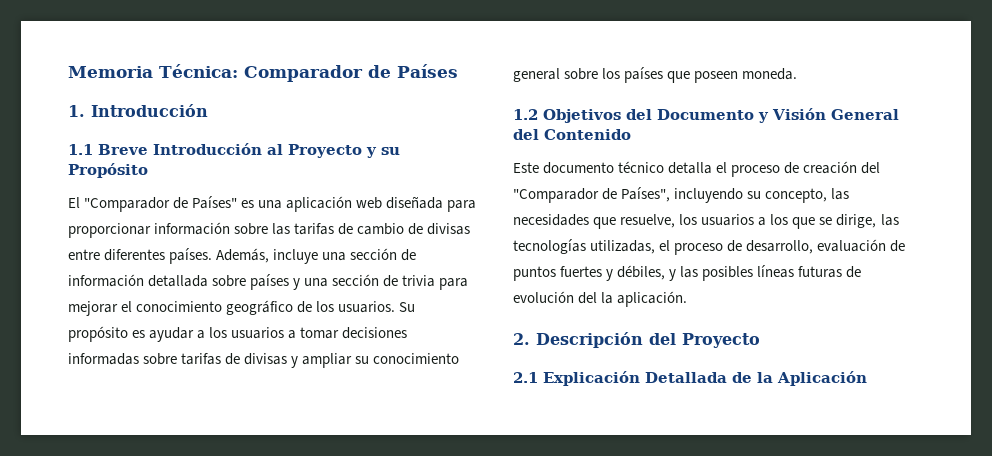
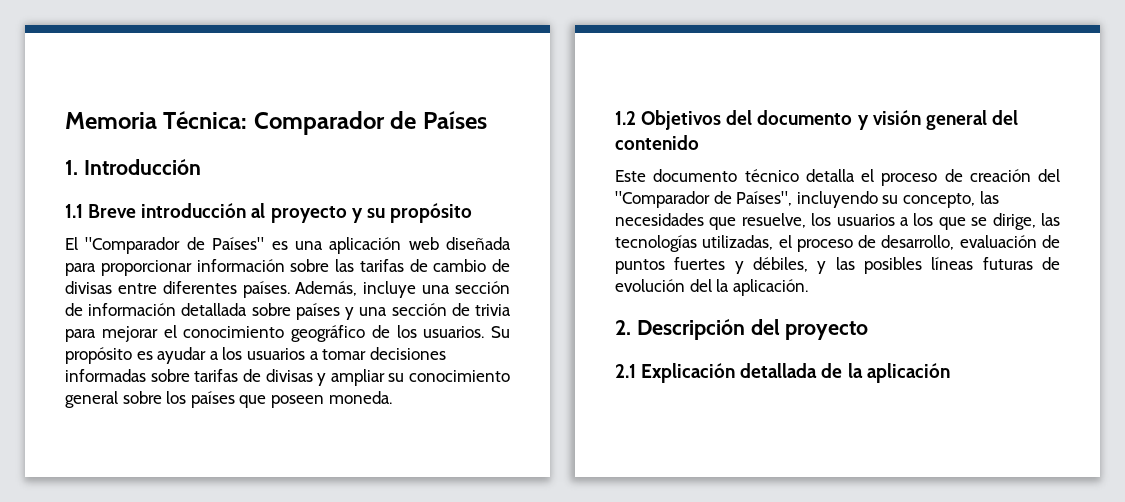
[153,143,362,158] Introducción al Proyecto -> [141,203,347,223] introducción al proyecto
[68,163,148,178] Propósito -> [389,203,472,223] propósito
[657,108,899,123] [513,129,631,140] Documento y Visión General del Contenido -> [757,110,1018,130] [615,135,699,150] documento y visión general del contenido
[682,333,760,348] Proyecto -> [785,321,869,340] proyecto
[645,372,727,383] Detallada -> [740,363,818,378] detallada
[777,371,867,386] Aplicación -> [866,363,950,383] aplicación

